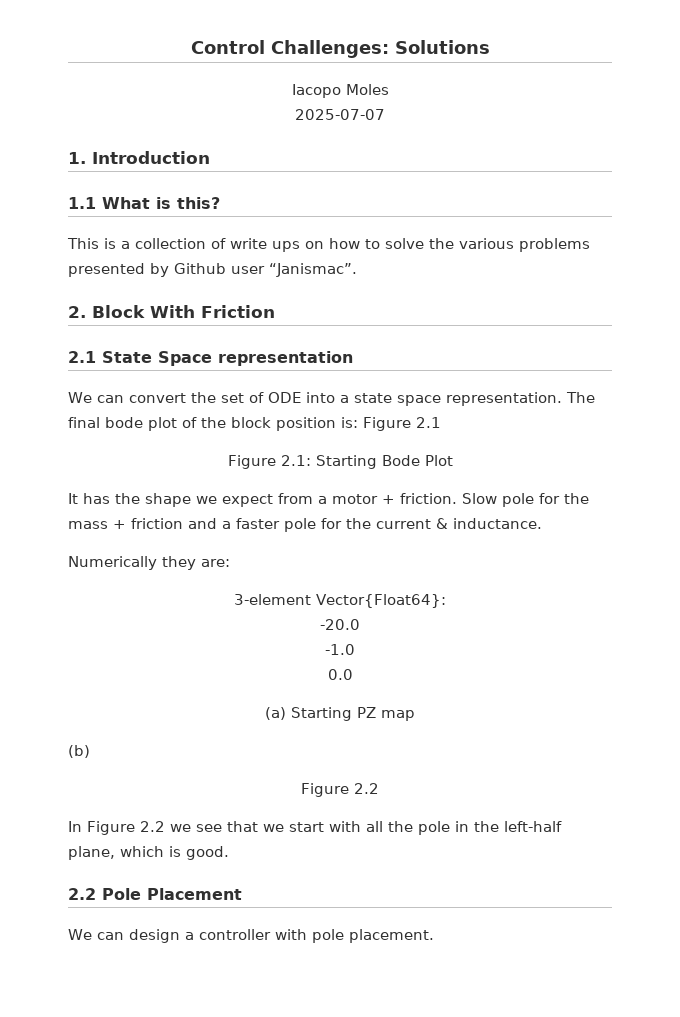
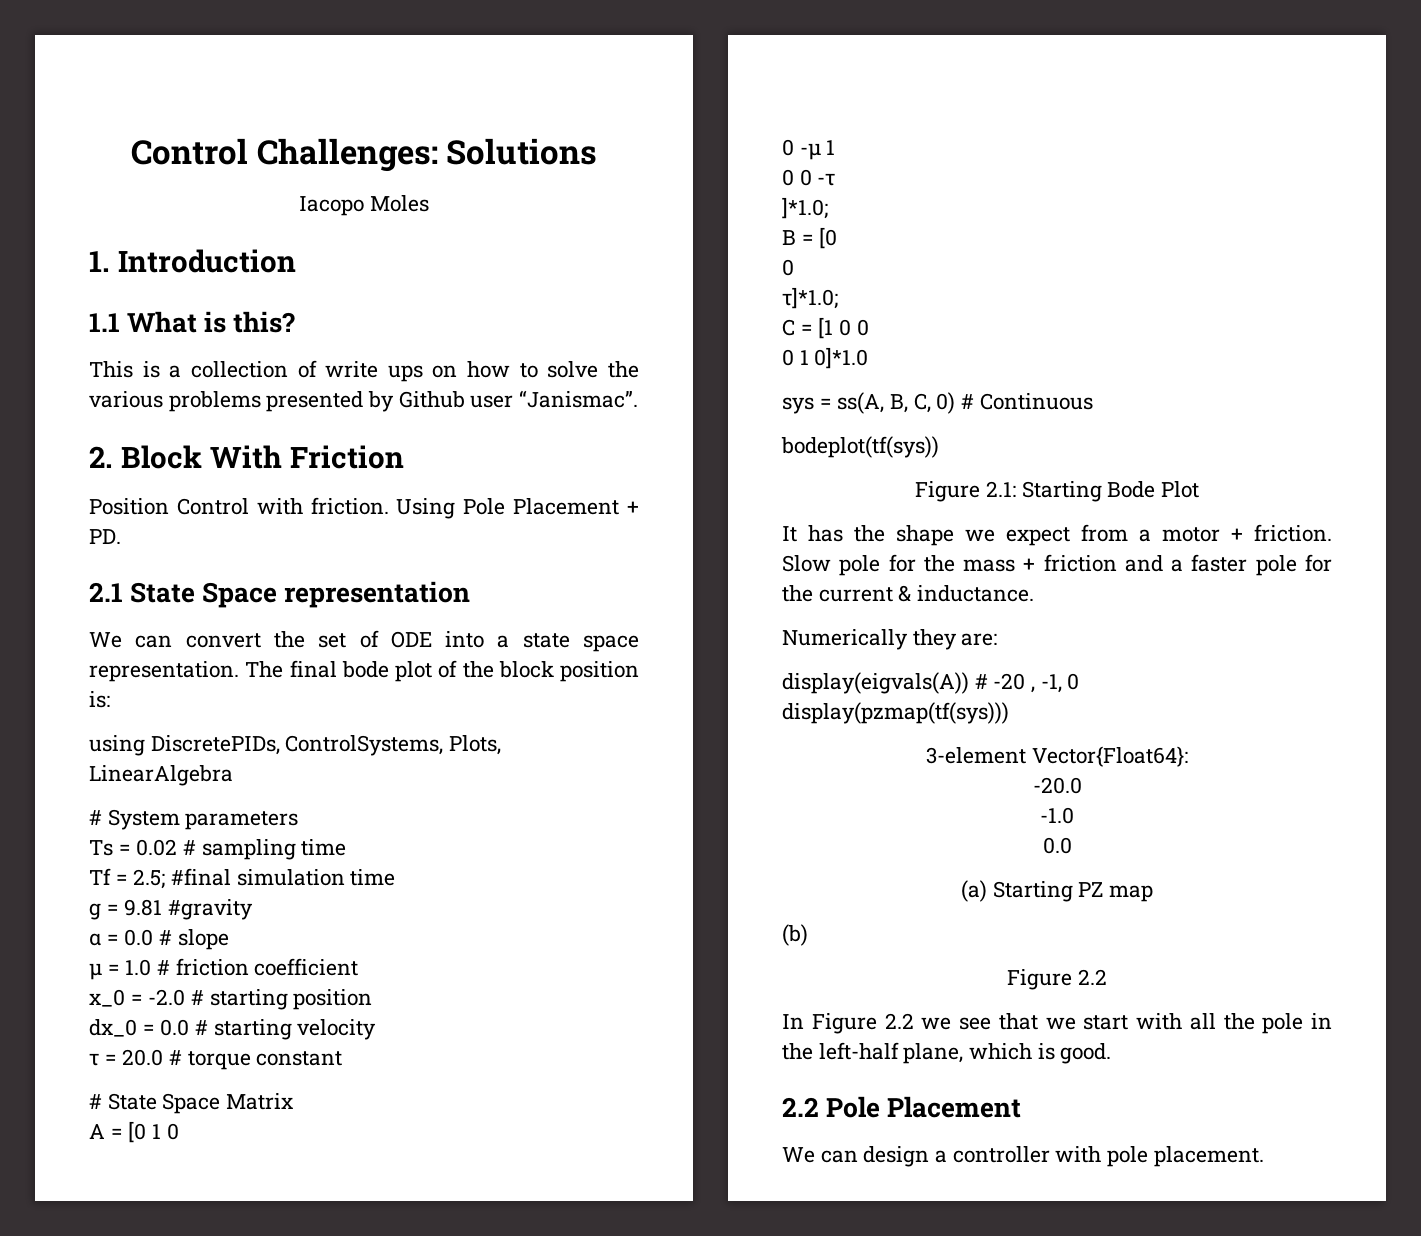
[295,109,385,120] // 2025-07-07 -> (429, 203) none
(275, 311) none -> [89,497,639,519] [89,529,121,544] // Position Control with friction. Using Pole Placement + PD.
[363,417,441,431] Figure 2.1 -> [89,735,502,756] [89,765,233,786] [89,809,299,830] [89,839,347,860] [89,868,396,889] [89,899,254,920] [89,929,229,950] [89,958,359,980] [89,989,373,1010] [89,1019,377,1040] [89,1049,343,1070] [89,1093,294,1114] [89,1121,179,1143] [782,139,836,160] [782,169,836,186] [782,197,828,219] [782,227,838,249] [782,259,794,276] [782,287,838,309] [782,317,869,339] [782,347,869,369] [782,392,1093,414] [781,436,939,458] // using DiscretePIDs, ControlSystems, Plots, LinearAlgebra // # System parameters // Ts = 0.02 # sampling time // Tf = 2.5; #final simulation time // g = 9.81 #gravity // α = 0.0 # slope // μ = 1.0 # friction coefficient // x_0 = -2.0 # starting position // dx_0 = 0.0 # starting velocity // τ = 20.0 # torque constant // # State Space Matrix // A = [0 1 0 // 0 -μ 1 // 0 0 -τ // ]*1.0; // B = [0 // 0 // τ]*1.0; // C = [1 0 0 // 0 1 0]*1.0 // sys = ss(A, B, C, 0) # Continuous // bodeplot(tf(sys))
(230, 563) none -> [782,672,1080,694] [782,702,1009,724] // display(eigvals(A)) # -20 , -1, 0 // display(pzmap(tf(sys)))

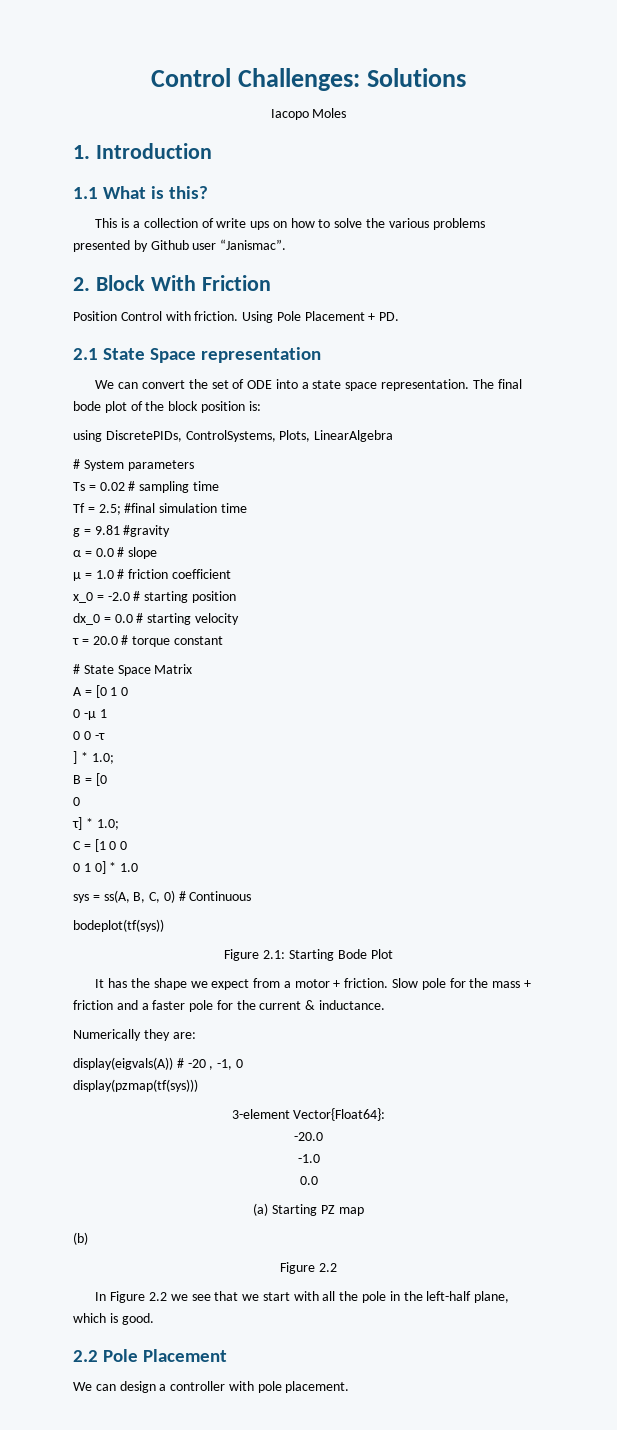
[782,197,828,219] ]*1.0; -> [73,751,114,764] ] * 1.0;
[782,287,838,309] τ]*1.0; -> [72,817,119,830] τ] * 1.0;
[814,347,869,369] 0]*1.0 -> [94,861,139,874] 0] * 1.0

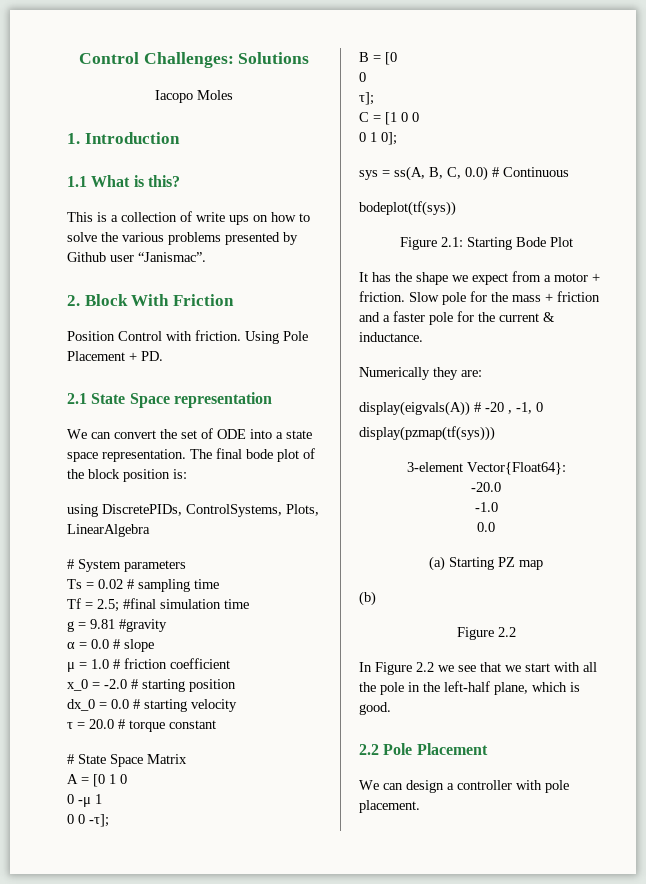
[94,733,105,740] [73,751,114,764] -τ // ] * 1.0; -> [89,814,109,827] -τ];
[72,817,119,830] τ] * 1.0; -> [359,92,374,105] τ];
[94,861,139,874] 0] * 1.0 -> [381,132,397,145] 0];
[163,890,175,903] 0) -> [465,166,488,181] 0.0)

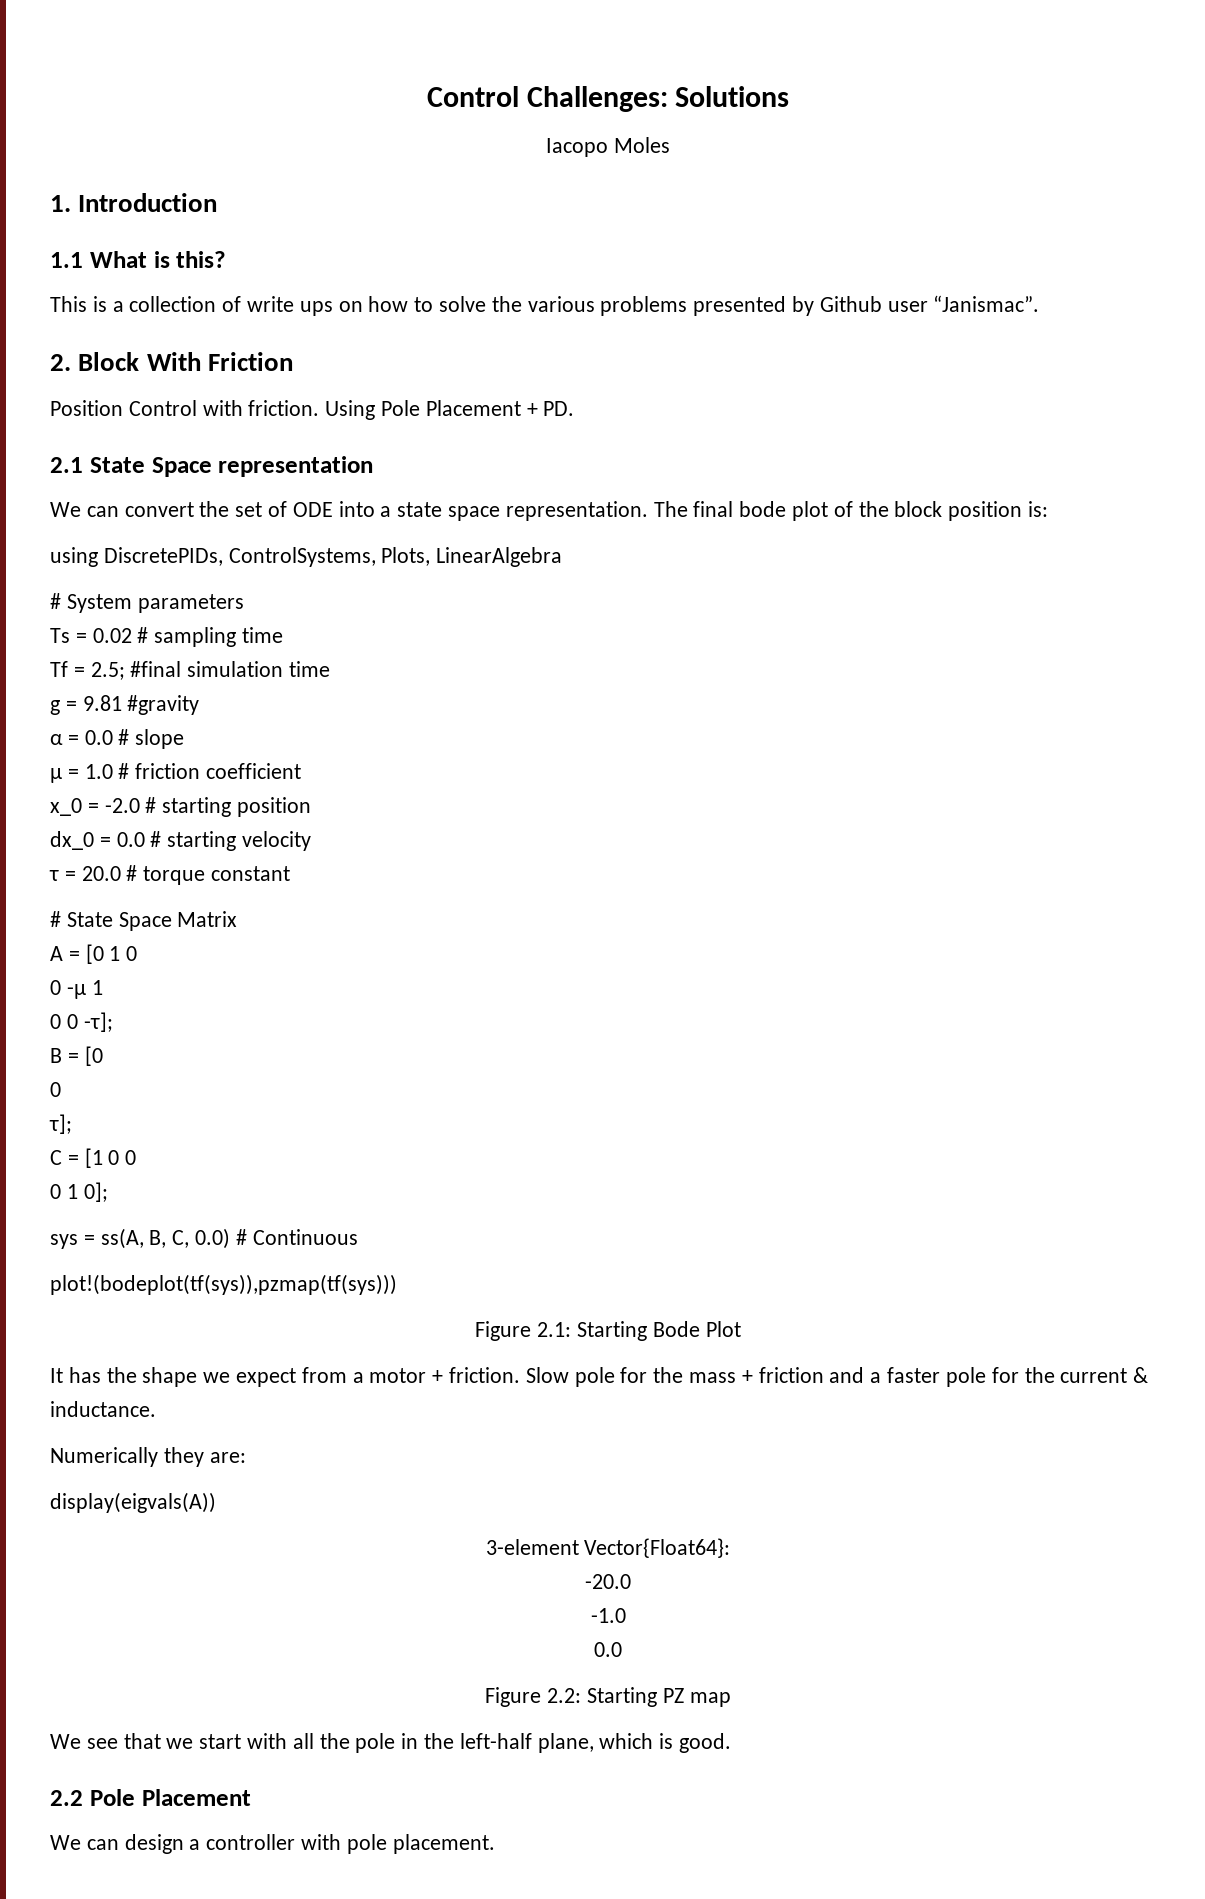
[359,201,456,216] bodeplot(tf(sys)) -> [50,1274,397,1295] plot!(bodeplot(tf(sys)),pzmap(tf(sys)))
[474,402,543,414] [359,426,495,441] # -20 , -1, 0 // display(pzmap(tf(sys))) -> (216, 1502) none
[429,556,445,571] (a) -> [485,1687,582,1707] Figure 2.2:
[359,591,376,606] [456,627,516,640] [359,662,454,675] (b) // Figure 2.2 // In Figure 2.2 we -> [50,1734,81,1749] We

